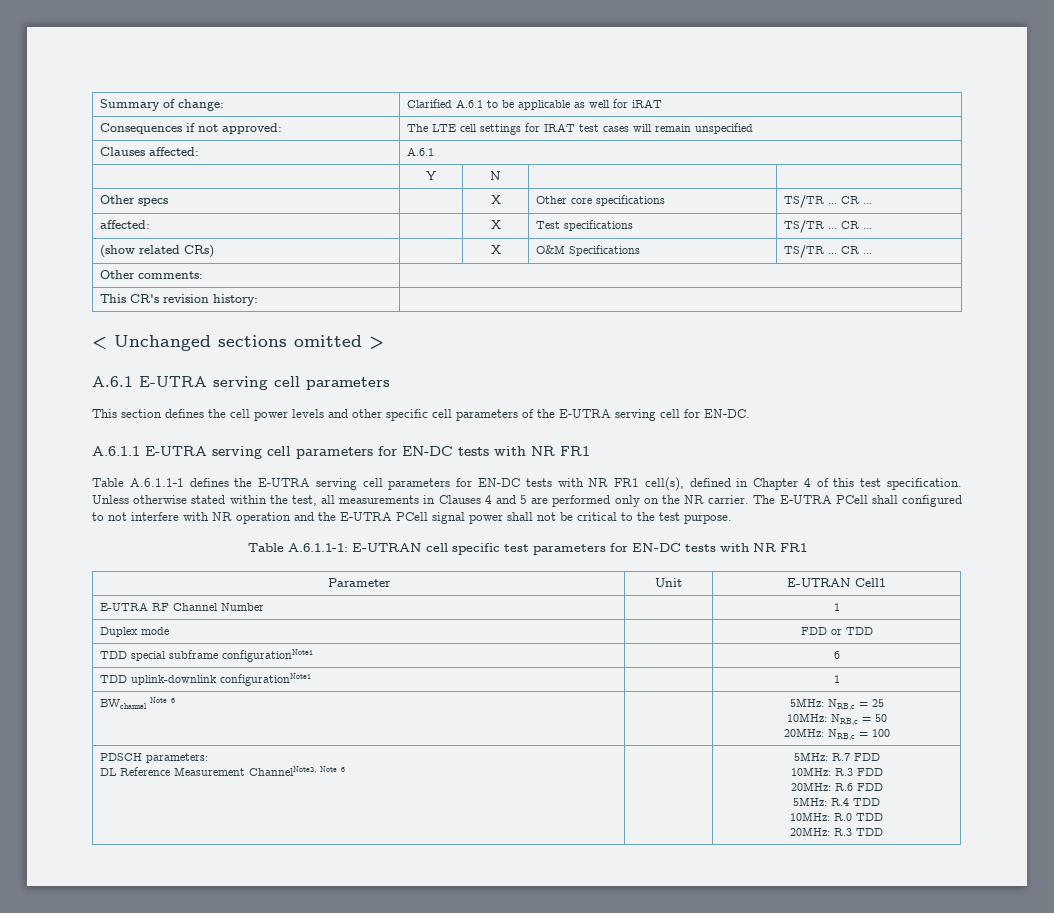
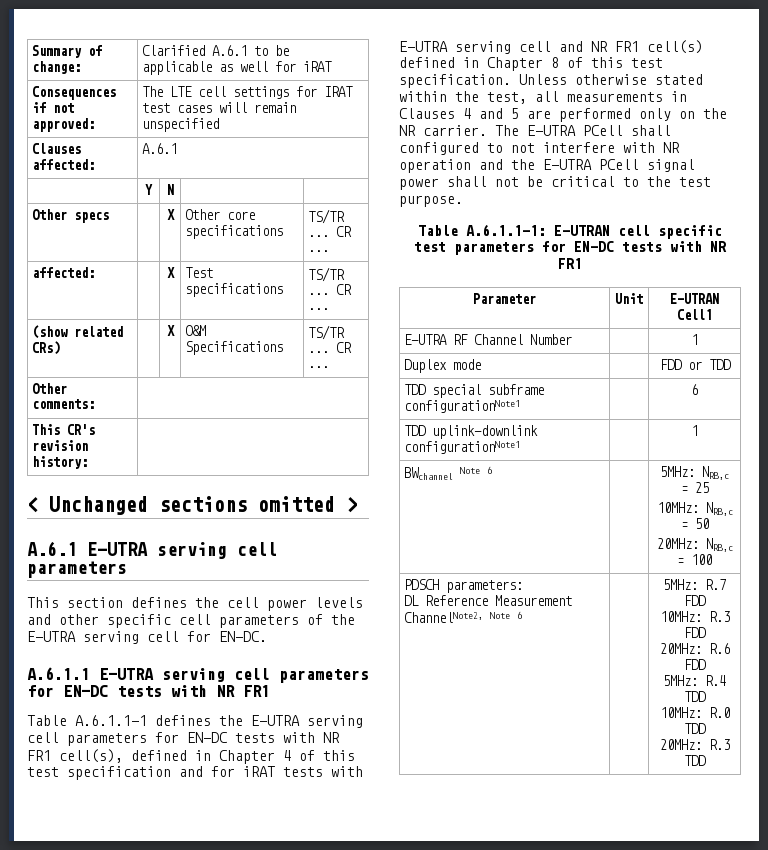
(882, 482) none -> [67,766,363,780] [399,40,703,54] [399,57,663,71] specification and for iRAT tests with E-UTRA serving cell and NR FR1 cell(s) defined in Chapter 8 of this test

